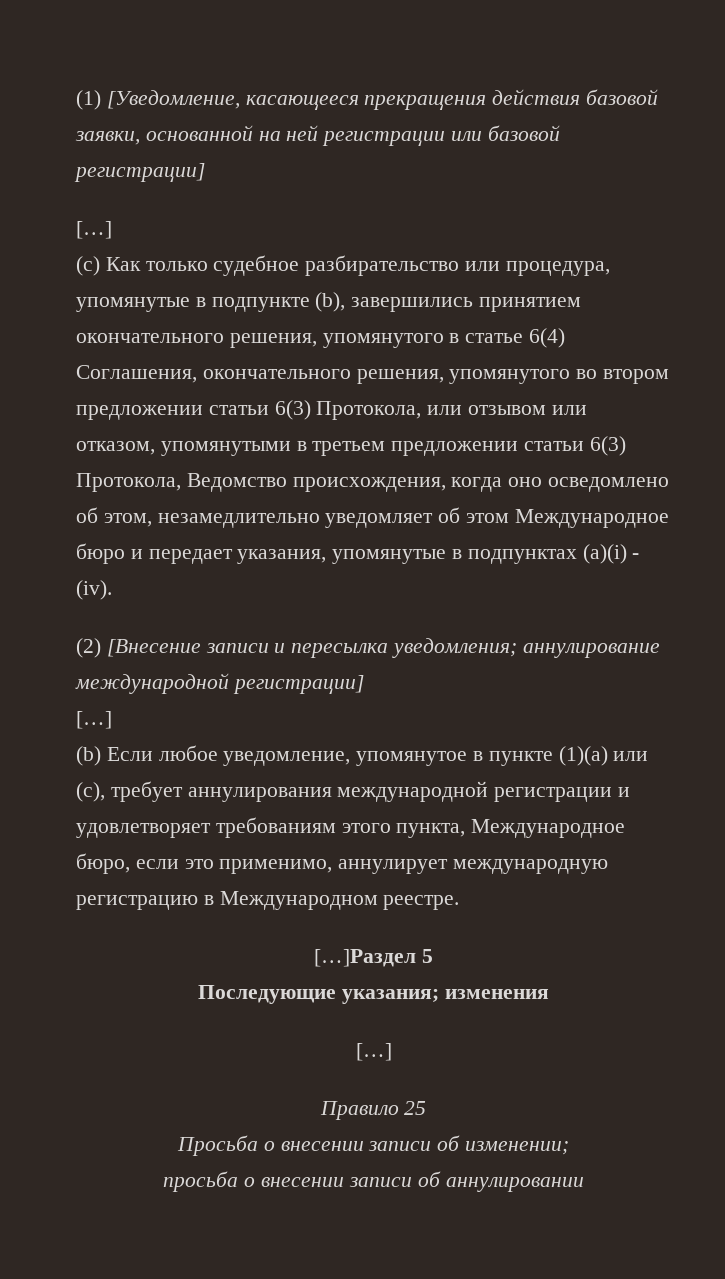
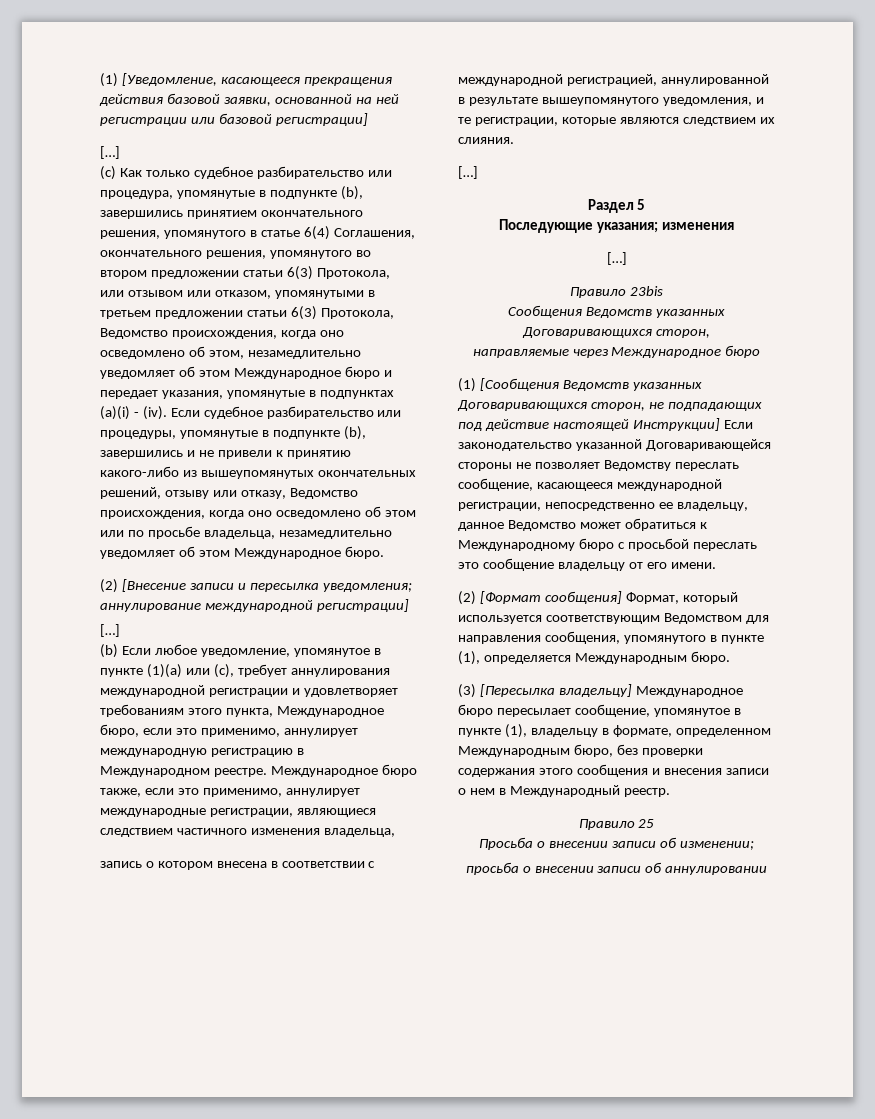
(112, 590) none -> [170,406,402,419] [100,426,366,440] [100,450,351,459] [100,466,416,479] [100,487,358,499] [100,506,416,519] [100,526,392,539] [100,546,384,559] Если судебное разбирательство или процедуры, упомянутые в подпункте (b), завершились и не привели к принятию какого-либо из вышеупомянутых окончательных решений, отзыву или отказу, Ведомство происхождения, когда оно осведомлено об этом или по просьбе владельца, незамедлительно уведомляет об этом Международное бюро.
[314,949,417,967] // […]Раздел -> [270,764,417,777] [100,788,360,797] [100,808,376,817] [100,828,395,837] [100,861,376,870] [458,74,769,86] [458,97,764,106] [458,117,775,126] [458,137,514,144] [458,166,478,179] [587,199,634,213] Международное бюро также, если это применимо, аннулирует международные регистрации, являющиеся следствием частичного изменения владельца, // запись о котором внесена в соответствии с международной регистрацией, аннулированной в результате вышеупомянутого уведомления, и те регистрации, которые являются следствием их слияния. // […] // Раздел
(392, 1052) none -> [570,286,663,298] [508,305,725,318] [522,327,710,338] [472,345,761,358] [458,378,702,392] [457,400,762,411] [458,418,753,431] [458,439,771,451] [458,460,739,471] [458,478,722,491] [458,502,748,511] [458,518,707,531] [458,538,757,551] [458,558,716,571] [458,591,738,605] [458,613,769,624] [458,631,764,644] [458,651,730,665] [458,684,743,698] [458,704,741,717] [458,724,771,738] [458,744,703,757] [458,764,769,777] [458,785,670,797] // Правило 23bis // Сообщения Ведомств указанных Договаривающихся сторон, // направляемые через Международное бюро // (1) [Сообщения Ведомств указанных Договаривающихся сторон, не подпадающих под действие настоящей Инструкции] Если законодательство указанной Договаривающейся стороны не позволяет Ведомству переслать сообщение, касающееся международной регистрации, непосредственно ее владельцу, данное Ведомство может обратиться к Международному бюро с просьбой переслать это сообщение владельцу от его имени. // (2) [Формат сообщения] Формат, который используется соответствующим Ведомством для направления сообщения, упомянутого в пункте (1), определяется Международным бюро. // (3) [Пересылка владельцу] Международное бюро пересылает сообщение, упомянутое в пункте (1), владельцу в формате, определенном Международным бюро, без проверки содержания этого сообщения и внесения записи о нем в Международный реестр.

